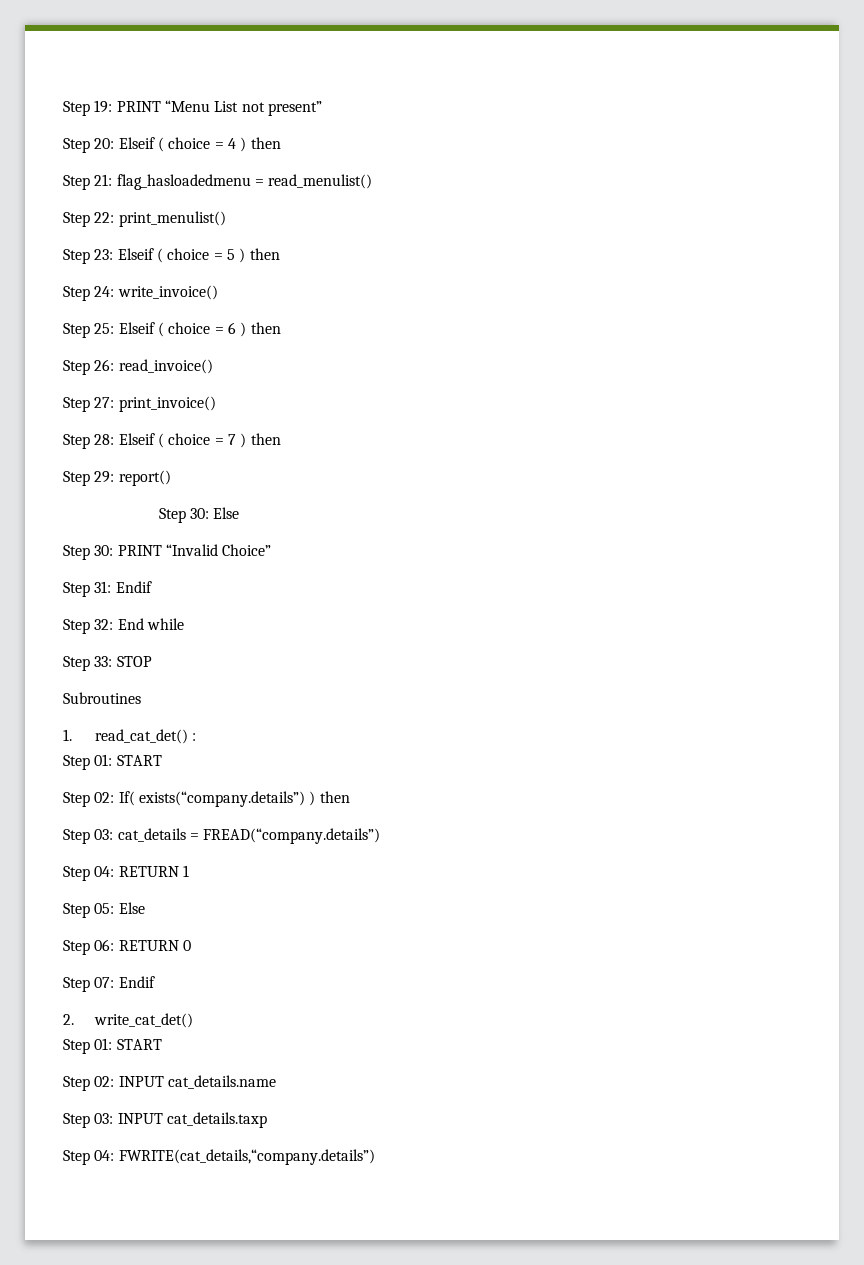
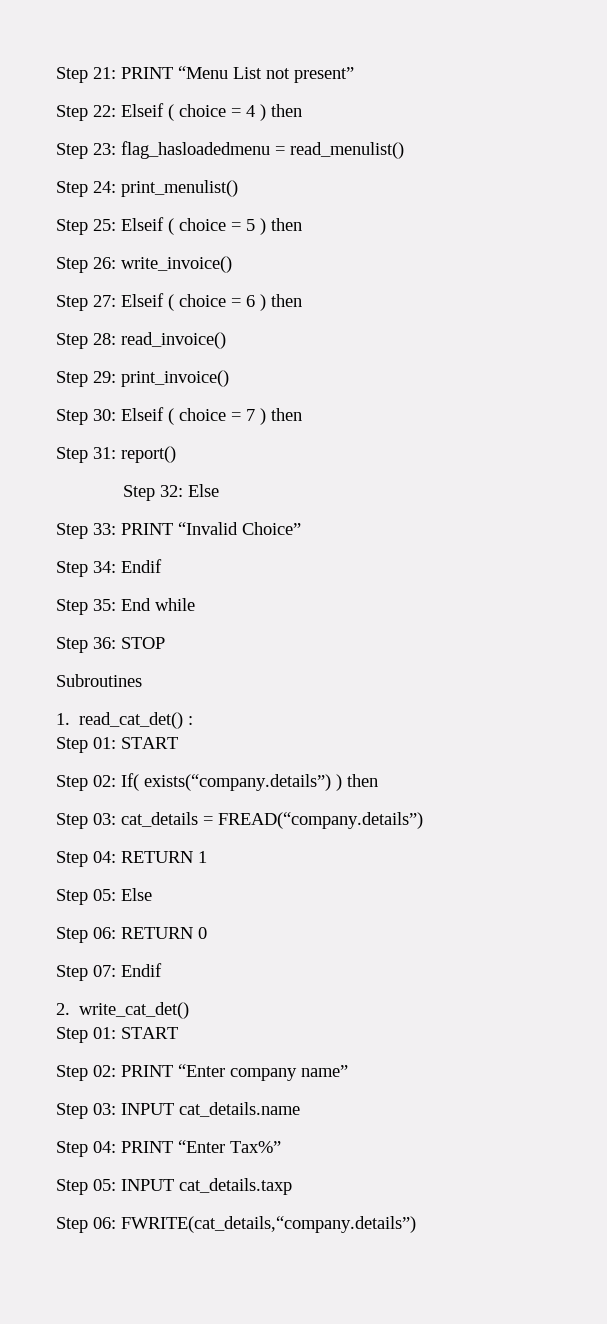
[63,100,113,116] Step 19: -> [56,67,116,83] Step 21:
[94,138,115,149] 20: -> [93,105,116,117] 22:
[94,174,113,186] 21: -> [93,143,116,155] 23:
[94,212,115,223] 22: -> [93,181,116,193] 24:
[94,249,114,260] 23: -> [93,219,116,231] 25:
[94,286,115,297] 24: -> [93,257,116,269] 26:
[94,323,115,334] 25: -> [93,295,116,307] 27:
[94,359,115,371] 26: -> [93,333,116,345] 28:
[94,397,115,408] 27: -> [93,371,116,383] 29:
[94,434,115,445] 28: -> [93,409,116,421] 30:
[94,471,115,483] 29: -> [93,447,116,459] 31:
[190,507,240,519] [63,545,114,560] 30: Else // Step 30: -> [159,484,219,497] [56,523,116,539] 32: Else // Step 33:
[94,581,112,593] 31: -> [93,561,116,573] 34:
[94,619,114,630] 32: -> [93,599,116,611] 35:
[94,656,113,667] 33: -> [93,637,116,649] 36:
[118,1075,276,1089] [63,1113,114,1128] INPUT cat_details.name // Step 03: -> [121,1064,348,1081] [56,1102,300,1119] [56,1140,281,1157] [56,1179,116,1195] PRINT “Enter company name” // Step 03: INPUT cat_details.name // Step 04: PRINT “Enter Tax%” // Step 05:
[94,1150,115,1161] 04: -> [93,1217,116,1229] 06:

